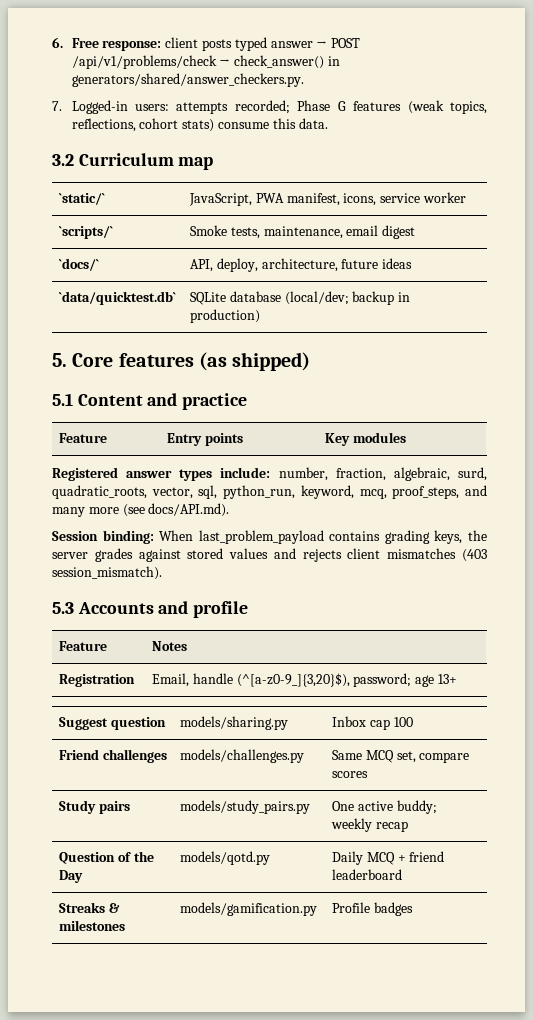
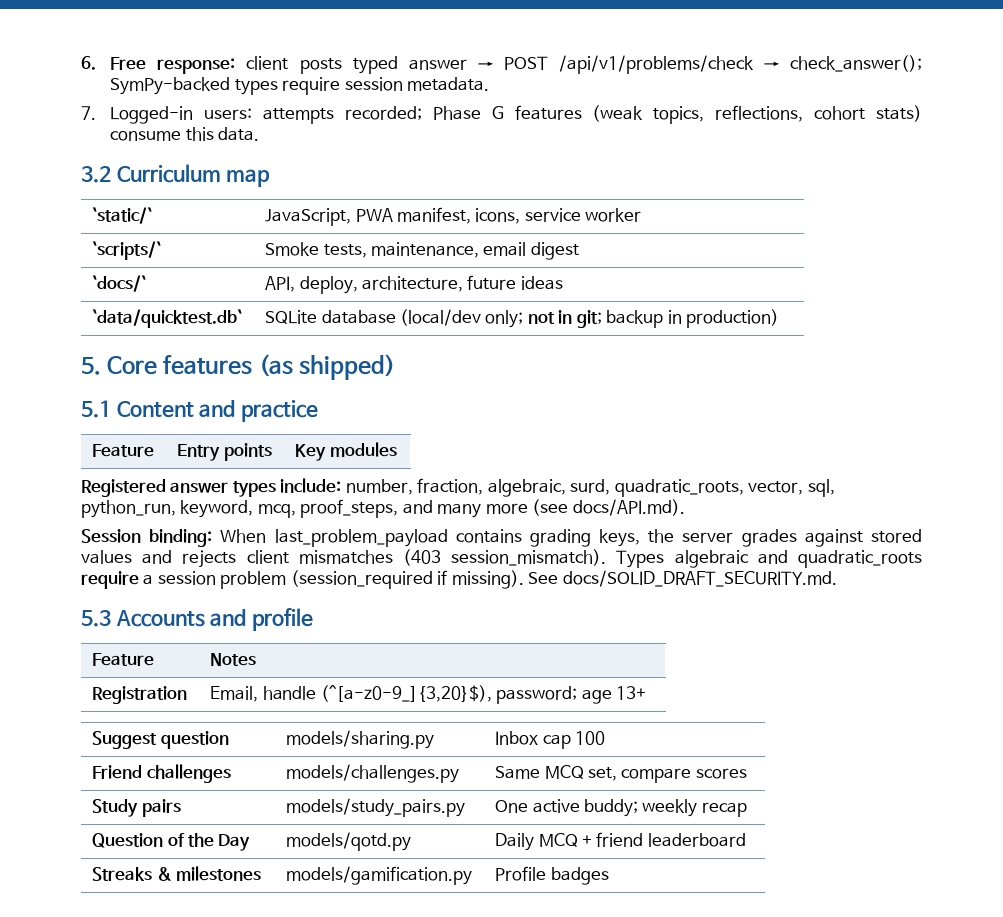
[234,55,340,69] [71,73,304,87] check_answer() in generators/shared/answer_checkers.py. -> [790,55,923,72] [110,77,490,95] check_answer(); SymPy-backed types require session metadata.
[284,291,349,305] (local/dev; -> [399,309,602,328] (local/dev only; not in git;
(162, 573) none -> [616,550,922,568] [81,570,837,589] Types algebraic and quadratic_roots require a session problem (session_required if missing). See docs/SOLID_DRAFT_SECURITY.md.

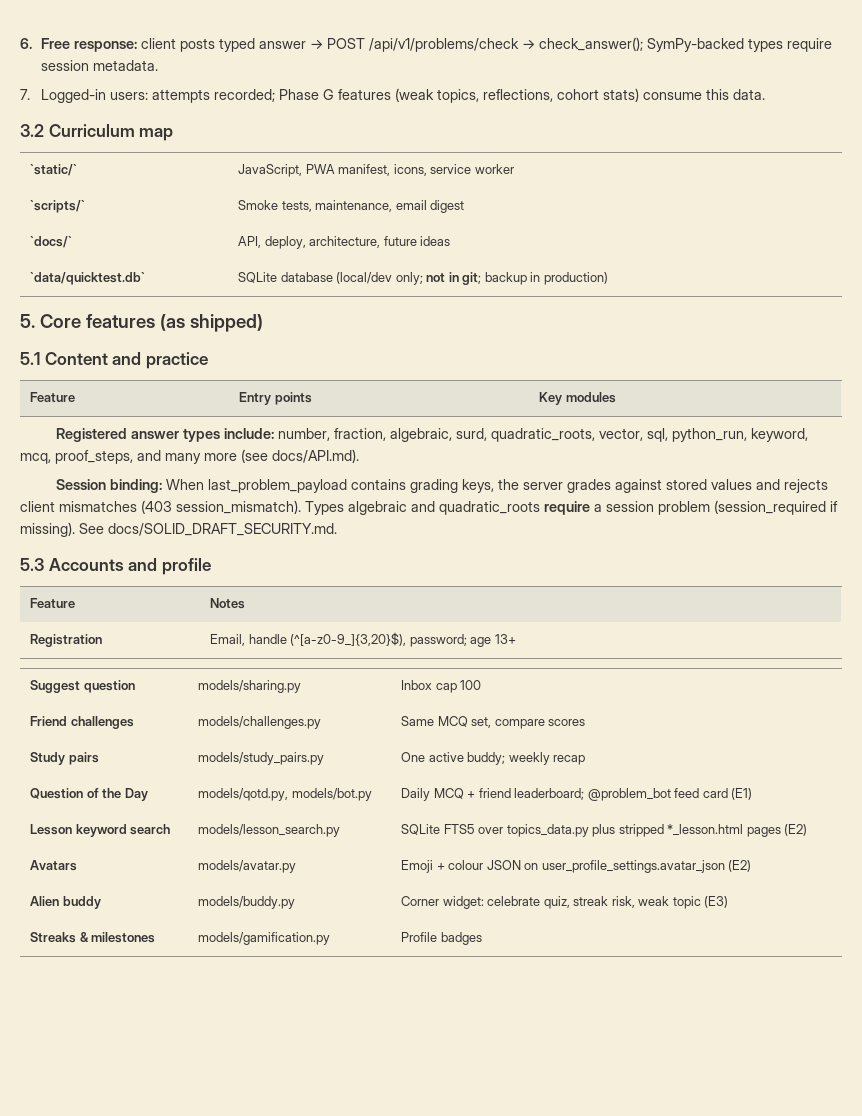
[286,832,412,851] models/qotd.py -> [198,788,372,801] models/qotd.py, models/bot.py
[647,833,746,847] leaderboard -> [514,788,753,801] [30,824,171,837] [198,824,341,837] [401,824,808,837] [30,860,78,871] [198,860,297,873] [401,860,752,873] [30,896,101,909] [198,896,296,909] [401,896,729,909] leaderboard; @problem_bot feed card (E1) // Lesson keyword search | models/lesson_search.py | SQLite FTS5 over topics_data.py plus stripped *_lesson.html pages (E2) // Avatars | models/avatar.py | Emoji + colour JSON on user_profile_settings.avatar_json (E2) // Alien buddy | models/buddy.py | Corner widget: celebrate quiz, streak risk, weak topic (E3)

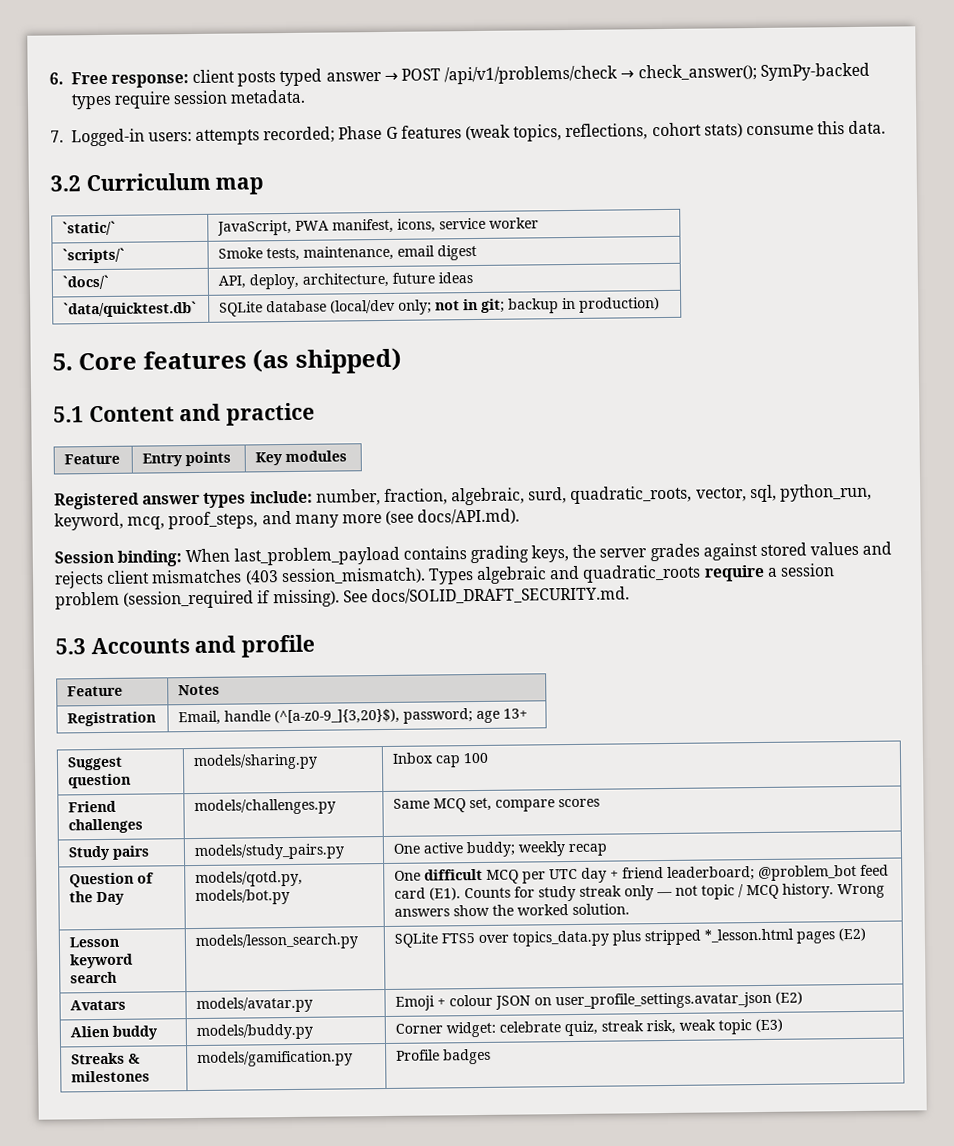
[401,788,464,801] Daily MCQ -> [394,867,608,884] One difficult MCQ per UTC day
[731,788,753,800] (E1) -> [429,883,886,902] [394,903,631,917] (E1). Counts for study streak only — not topic / MCQ history. Wrong answers show the worked solution.

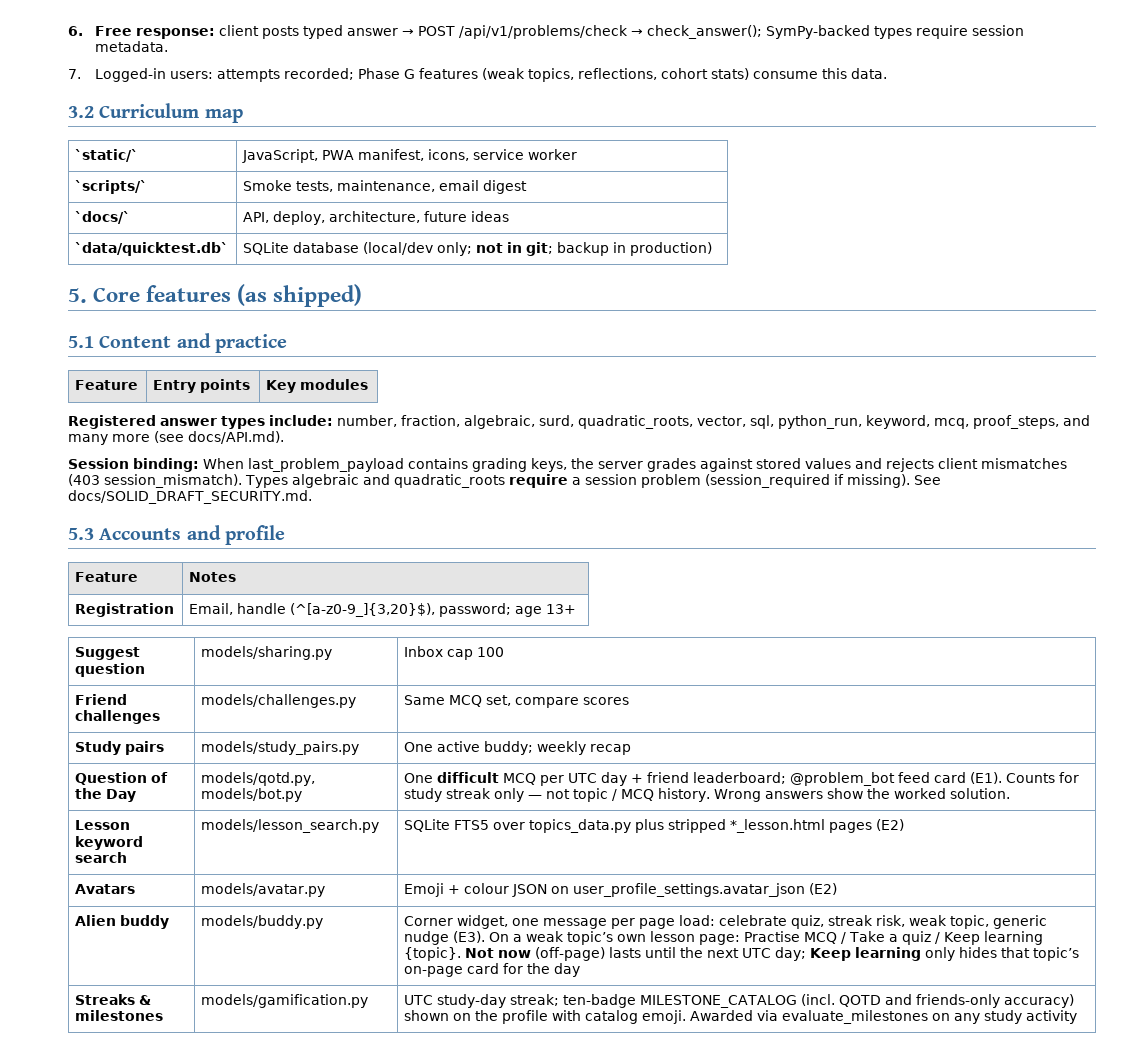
[446,1021,497,1038] widget: -> [457,915,716,929] widget, one message per page load:
[718,1018,784,1035] [71,1052,142,1065] [71,1070,151,1083] [197,1050,354,1068] [396,1048,492,1065] topic (E3) // Streaks & milestones | models/gamification.py | Profile badges -> [950,915,1048,929] [404,931,1044,945] [404,947,1080,961] [404,963,581,977] [75,994,152,1005] [75,1010,164,1021] [201,994,369,1008] [404,994,1075,1008] [404,1010,1078,1024] topic, generic nudge (E3). On a weak topic’s own lesson page: Practise MCQ / Take a quiz / Keep learning {topic}. Not now (off-page) lasts until the next UTC day; Keep learning only hides that topic’s on-page card for the day // Streaks & milestones | models/gamification.py | UTC study-day streak; ten-badge MILESTONE_CATALOG (incl. QOTD and friends-only accuracy) shown on the profile with catalog emoji. Awarded via evaluate_milestones on any study activity

